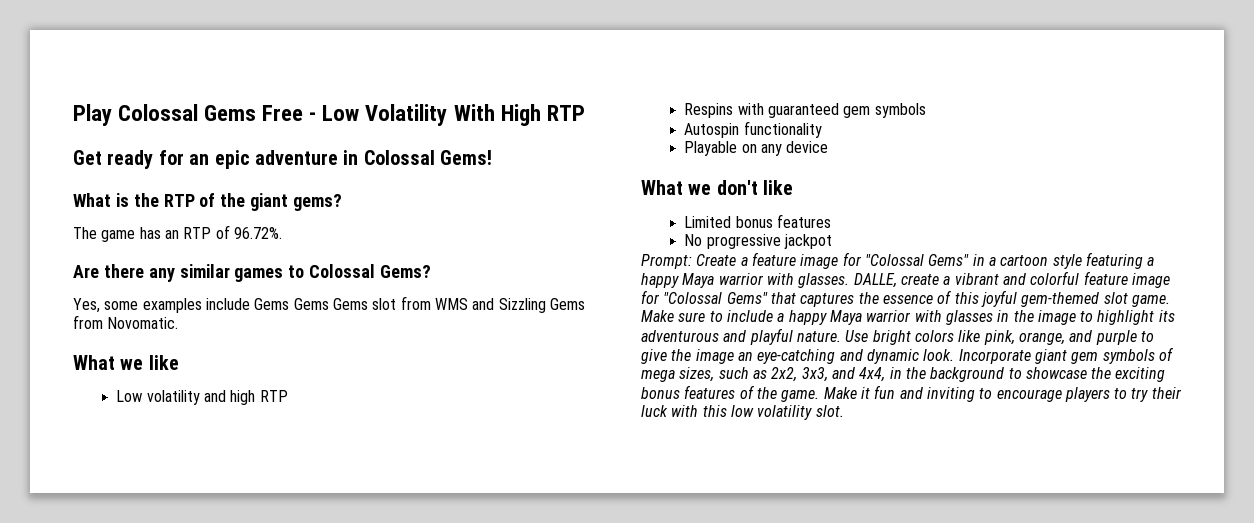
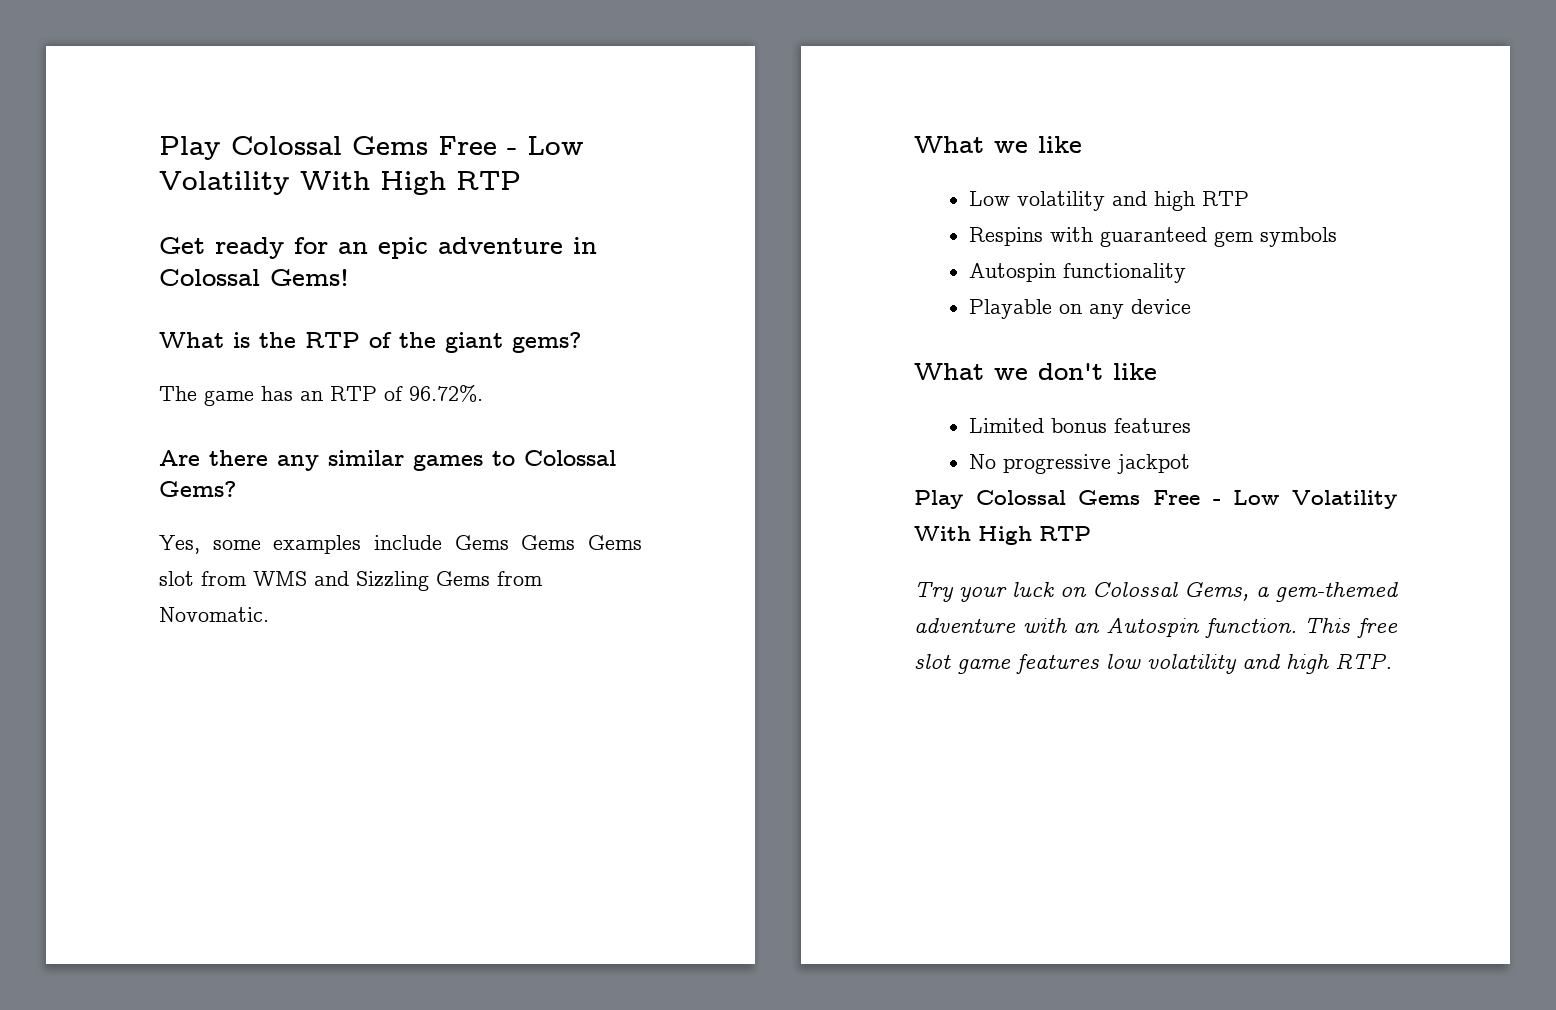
[641,252,1155,269] [641,271,1170,288] [641,290,1170,307] [641,310,1175,325] [641,328,1154,345] [641,347,1174,364] [641,367,1166,382] [641,385,1182,402] [641,405,844,420] Prompt: Create a feature image for "Colossal Gems" in a cartoon style featuring a happy Maya warrior with glasses. DALLE, create a vibrant and colorful feature image for "Colossal Gems" that captures the essence of this joyful gem-themed slot game. Make sure to include a happy Maya warrior with glasses in the image to highlight its adventurous and playful nature. Use bright colors like pink, orange, and purple to give the image an eye-catching and dynamic look. Incorporate giant gem symbols of mega sizes, such as 2x2, 3x3, and 4x4, in the background to showcase the exciting bonus features of the game. Make it fun and inviting to encourage players to try their luck with this low volatility slot. -> [914,490,1397,509] [914,526,1091,545] [914,582,1398,602] [914,618,1398,638] [914,653,1392,674] Play Colossal Gems Free - Low Volatility With High RTP // Try your luck on Colossal Gems, a gem-themed adventure with an Autospin function. This free slot game features low volatility and high RTP.

